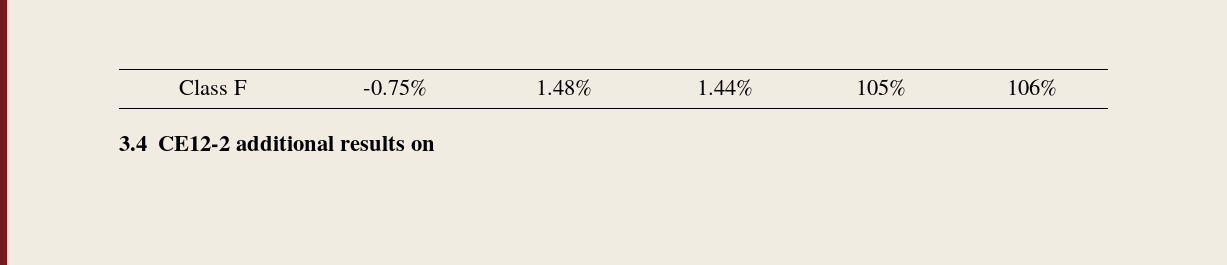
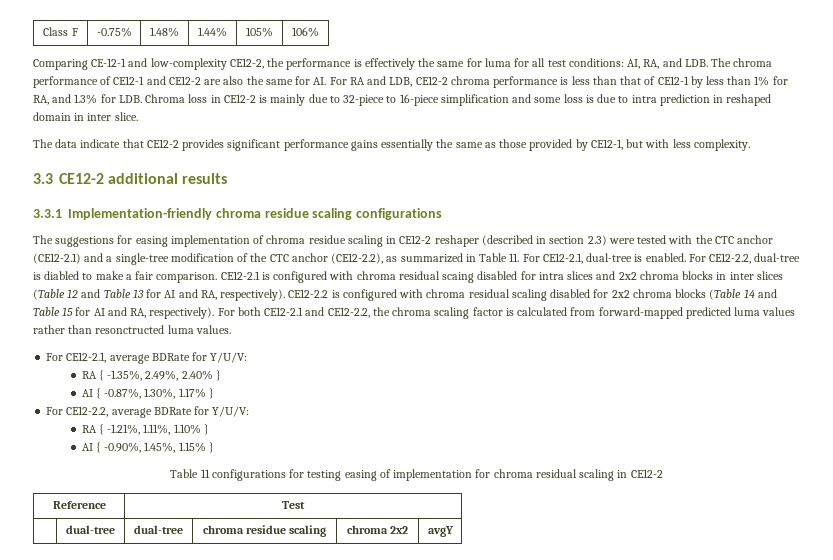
[119,136,436,151] 3.4 CE12-2 additional results on -> [33,58,773,70] [33,76,788,88] [33,94,772,106] [33,112,138,121] [33,139,750,151] [33,173,228,184] [33,208,443,220] [33,235,774,247] [33,253,801,265] [33,271,783,283] [33,289,777,301] [33,307,796,319] [33,325,231,334] [46,352,248,364] [81,370,221,381] [81,388,214,399] [46,406,250,418] [81,424,209,435] [81,442,214,453] [170,469,663,481] [52,501,106,509] [282,501,305,509] [66,525,115,534] [134,525,183,534] [202,525,327,537] [346,525,409,534] [427,526,454,537] Comparing CE-12-1 and low-complexity CE12-2, the performance is effectively the same for luma for all test conditions: AI, RA, and LDB. The chroma performance of CE12-1 and CE12-2 are also the same for AI. For RA and LDB, CE12-2 chroma performance is less than that of CE12-1 by less than 1% for RA, and 1.3% for LDB. Chroma loss in CE12-2 is mainly due to 32-piece to 16-piece simplification and some loss is due to intra prediction in reshaped domain in inter slice. // The data indicate that CE12-2 provides significant performance gains essentially the same as those provided by CE12-1, but with less complexity. // 3.3 CE12-2 additional results // 3.3.1 Implementation-friendly chroma residue scaling configurations // The suggestions for easing implementation of chroma residue scaling in CE12-2 reshaper (described in section 2.3) were tested with the CTC anchor (CE12-2.1) and a single-tree modification of the CTC anchor (CE12-2.2), as summarized in Table 11. For CE12-2.1, dual-tree is enabled. For CE12-2.2, dual-tree is diabled to make a fair comparison. CE12-2.1 is configured with chroma residual scaing disabled for intra slices and 2x2 chroma blocks in inter slices (Table 12 and Table 13 for AI and RA, respectively). CE12-2.2 is configured with chroma residual scaling disabled for 2x2 chroma blocks (Table 14 and Table 15 for AI and RA, respectively). For both CE12-2.1 and CE12-2.2, the chroma scaling factor is calculated from forward-mapped predicted luma values rather than resonctructed luma values. // For CE12-2.1, average BDRate for Y/U/V: // RA { -1.35%, 2.49%, 2.40% } // AI { -0.87%, 1.30%, 1.17% } // For CE12-2.2, average BDRate for Y/U/V: // RA { -1.21%, 1.11%, 1.10% } // AI { -0.90%, 1.45%, 1.15% } // Table 11 configurations for testing easing of implementation for chroma residual scaling in CE12-2 // Reference | Test // | dual-tree | dual-tree | chroma residue scaling | chroma 2x2 | avgY

